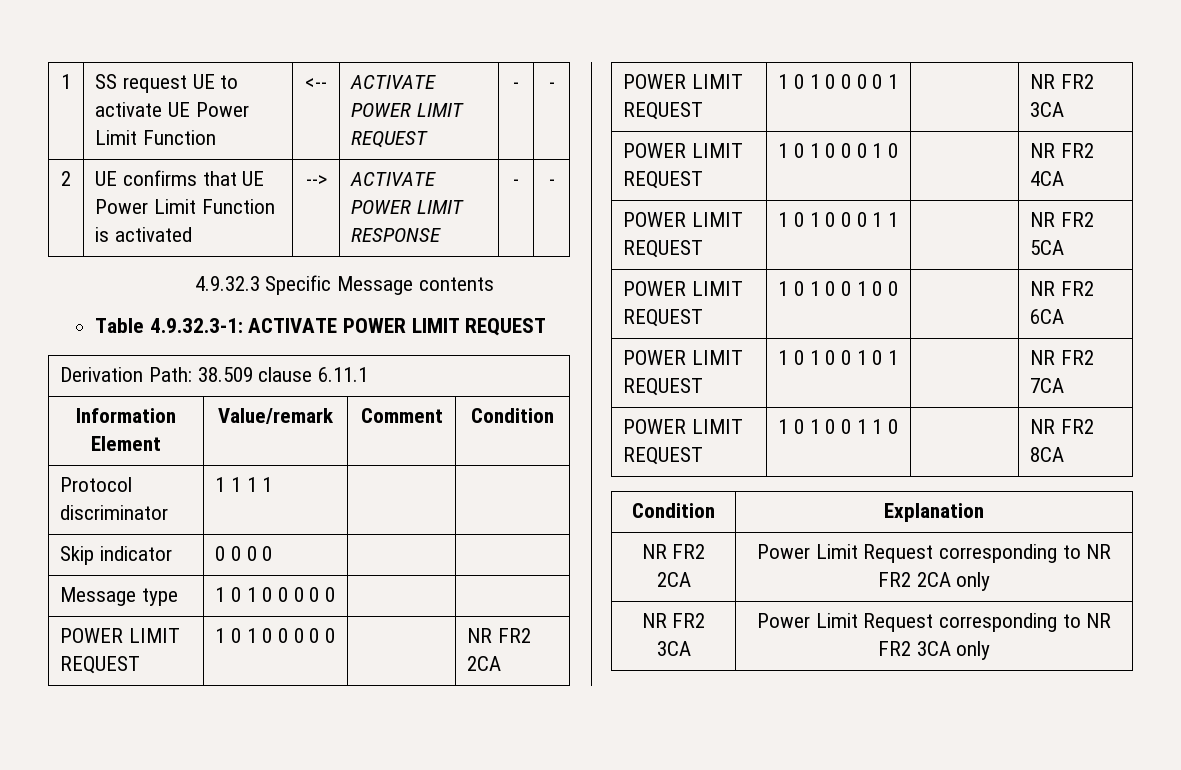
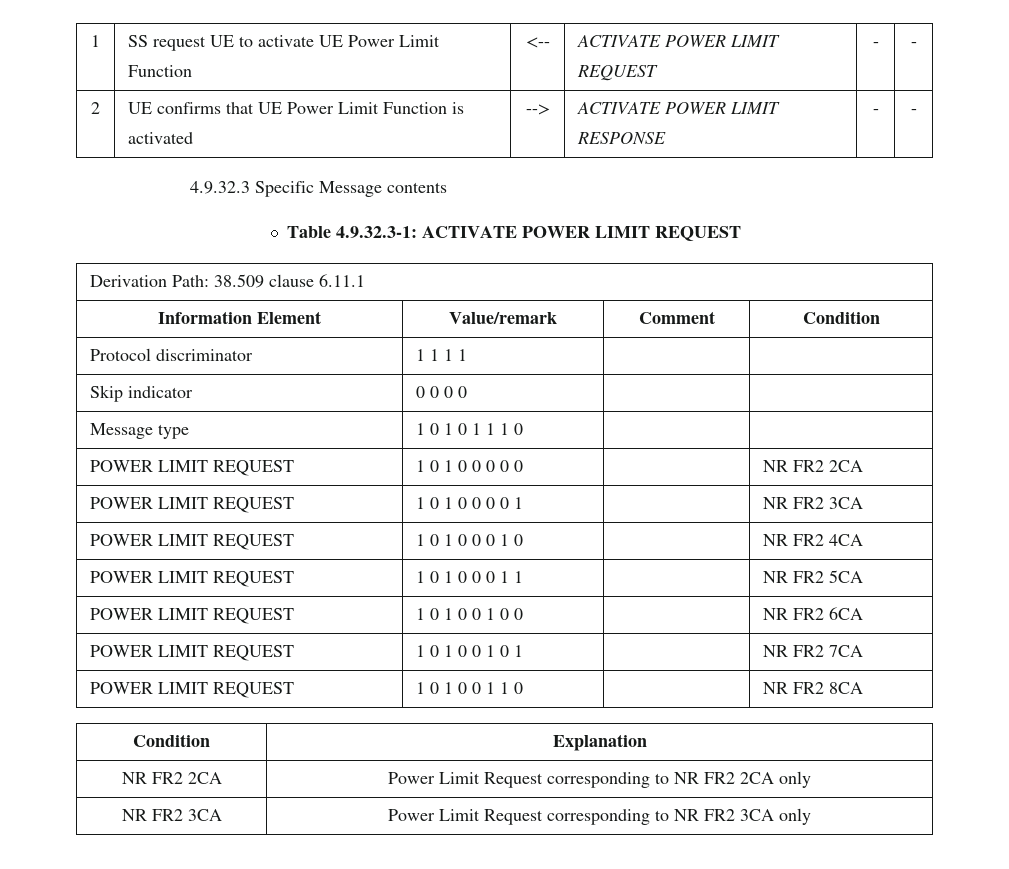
[277,587,320,602] 0 0 0 -> [472,423,510,435] 1 1 1

